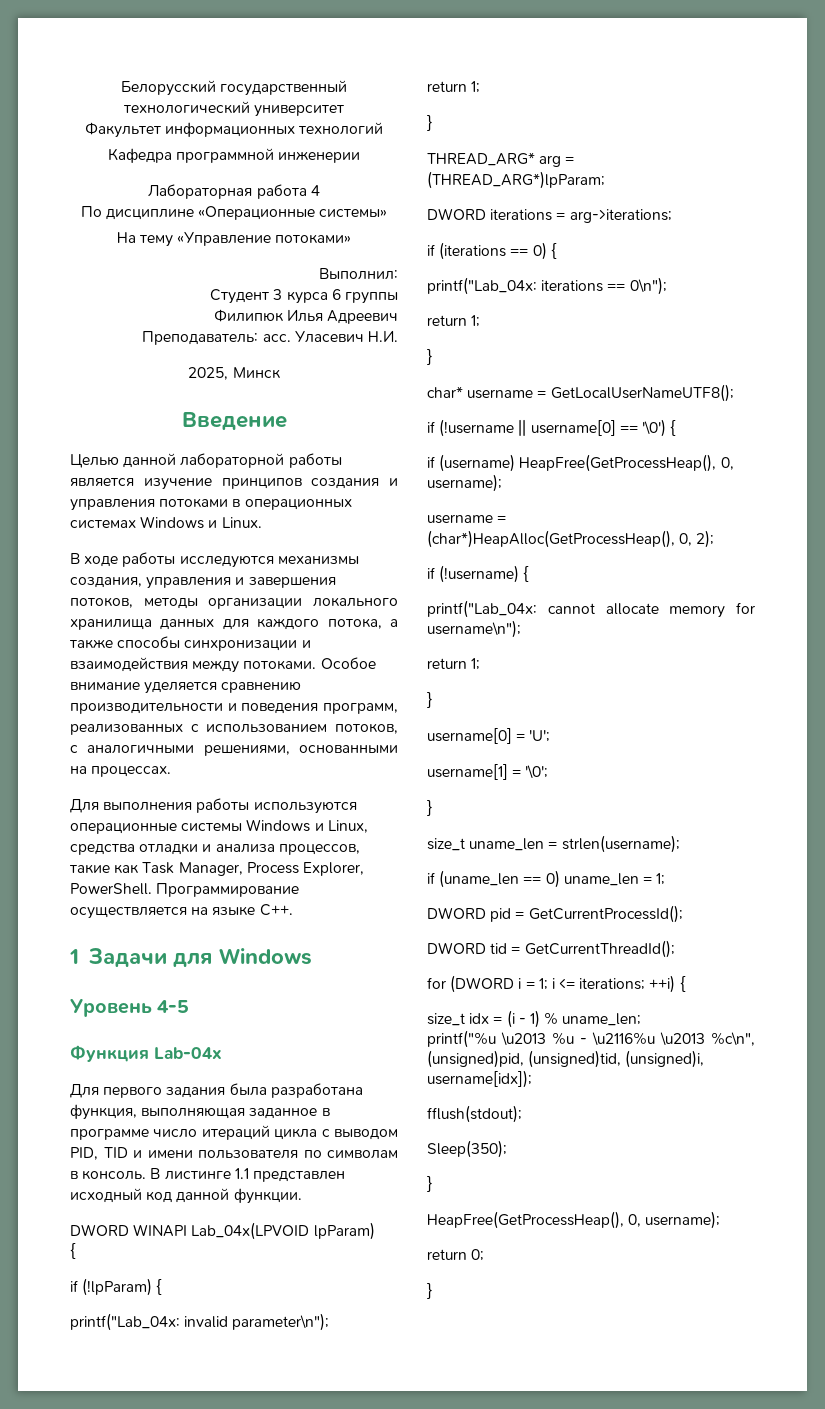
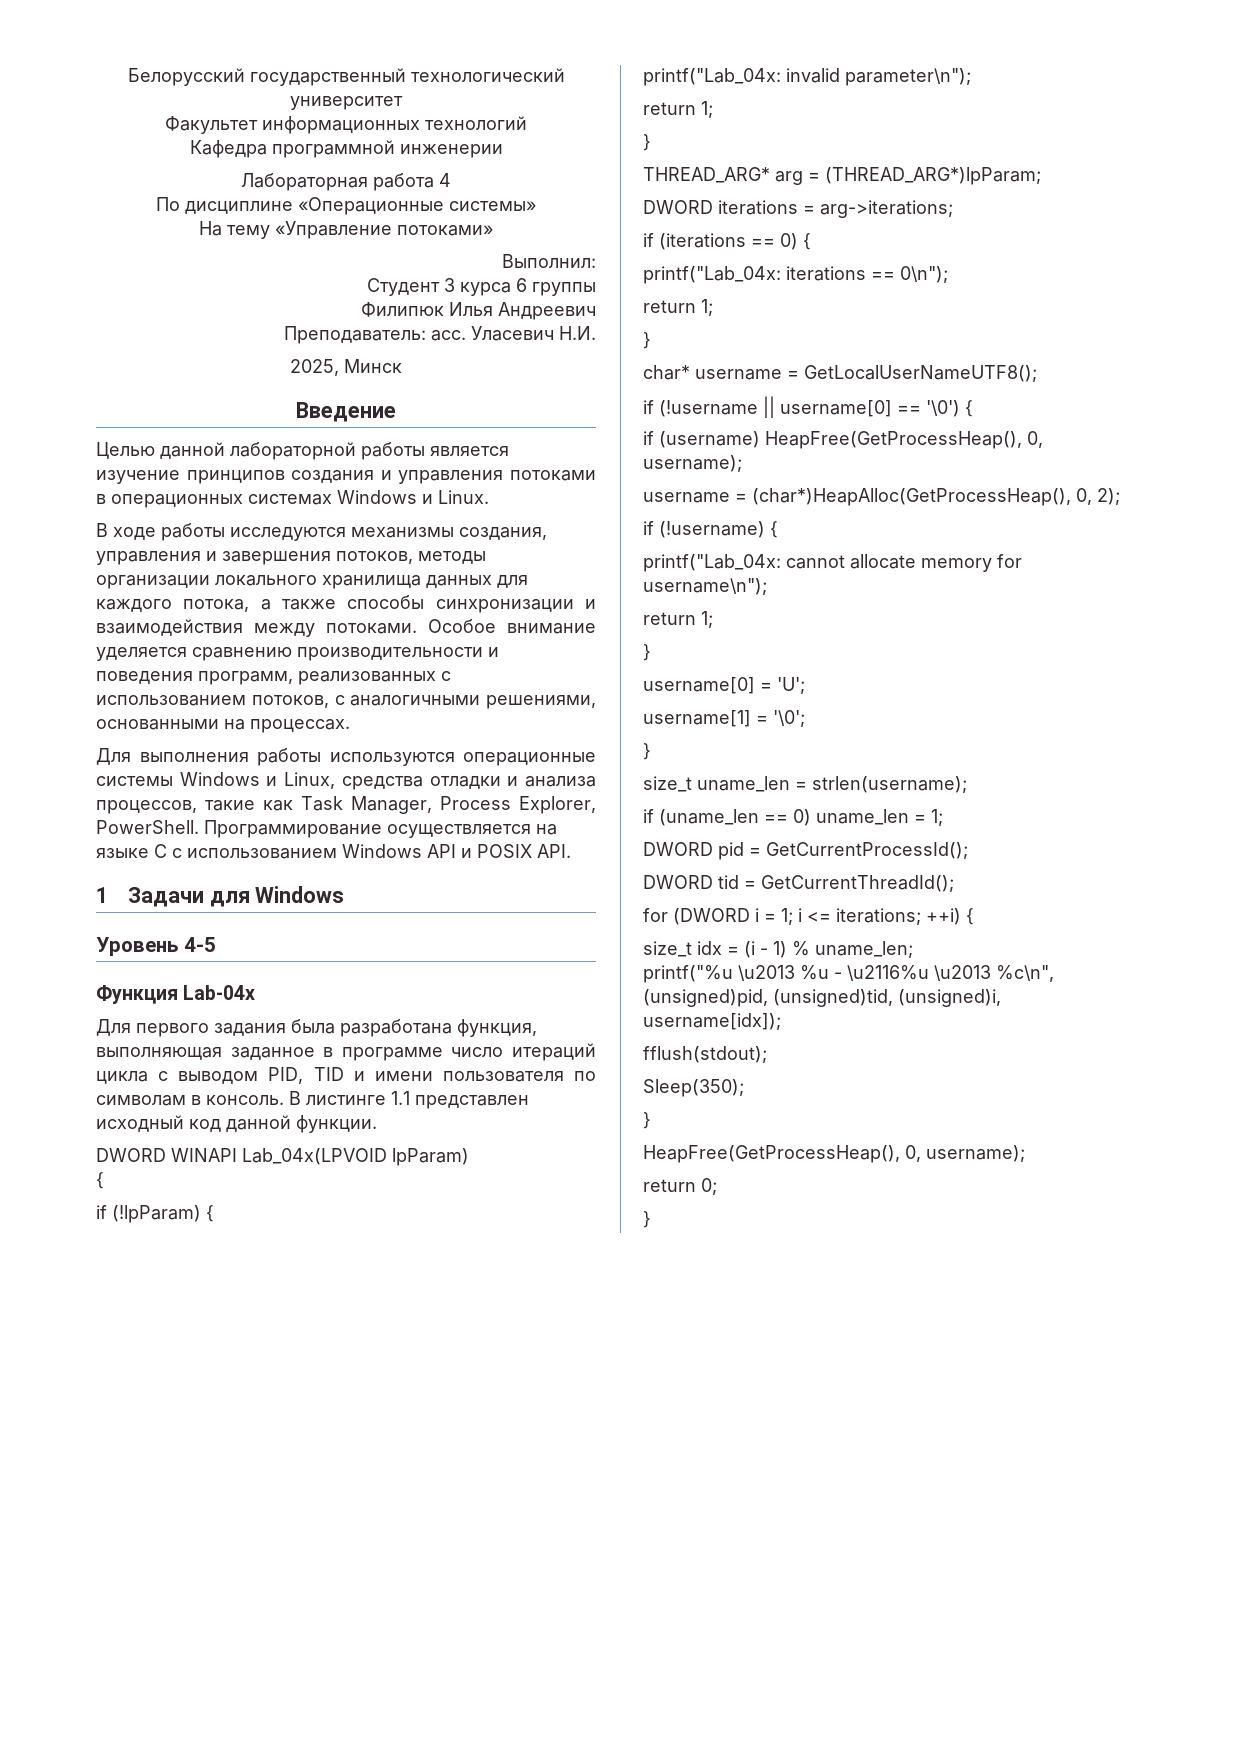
[327,310,398,324] Адреевич -> [498,302,596,320] Андреевич
[259,904,293,916] C++. -> [154,844,571,859] C с использованием Windows API и POSIX API.

